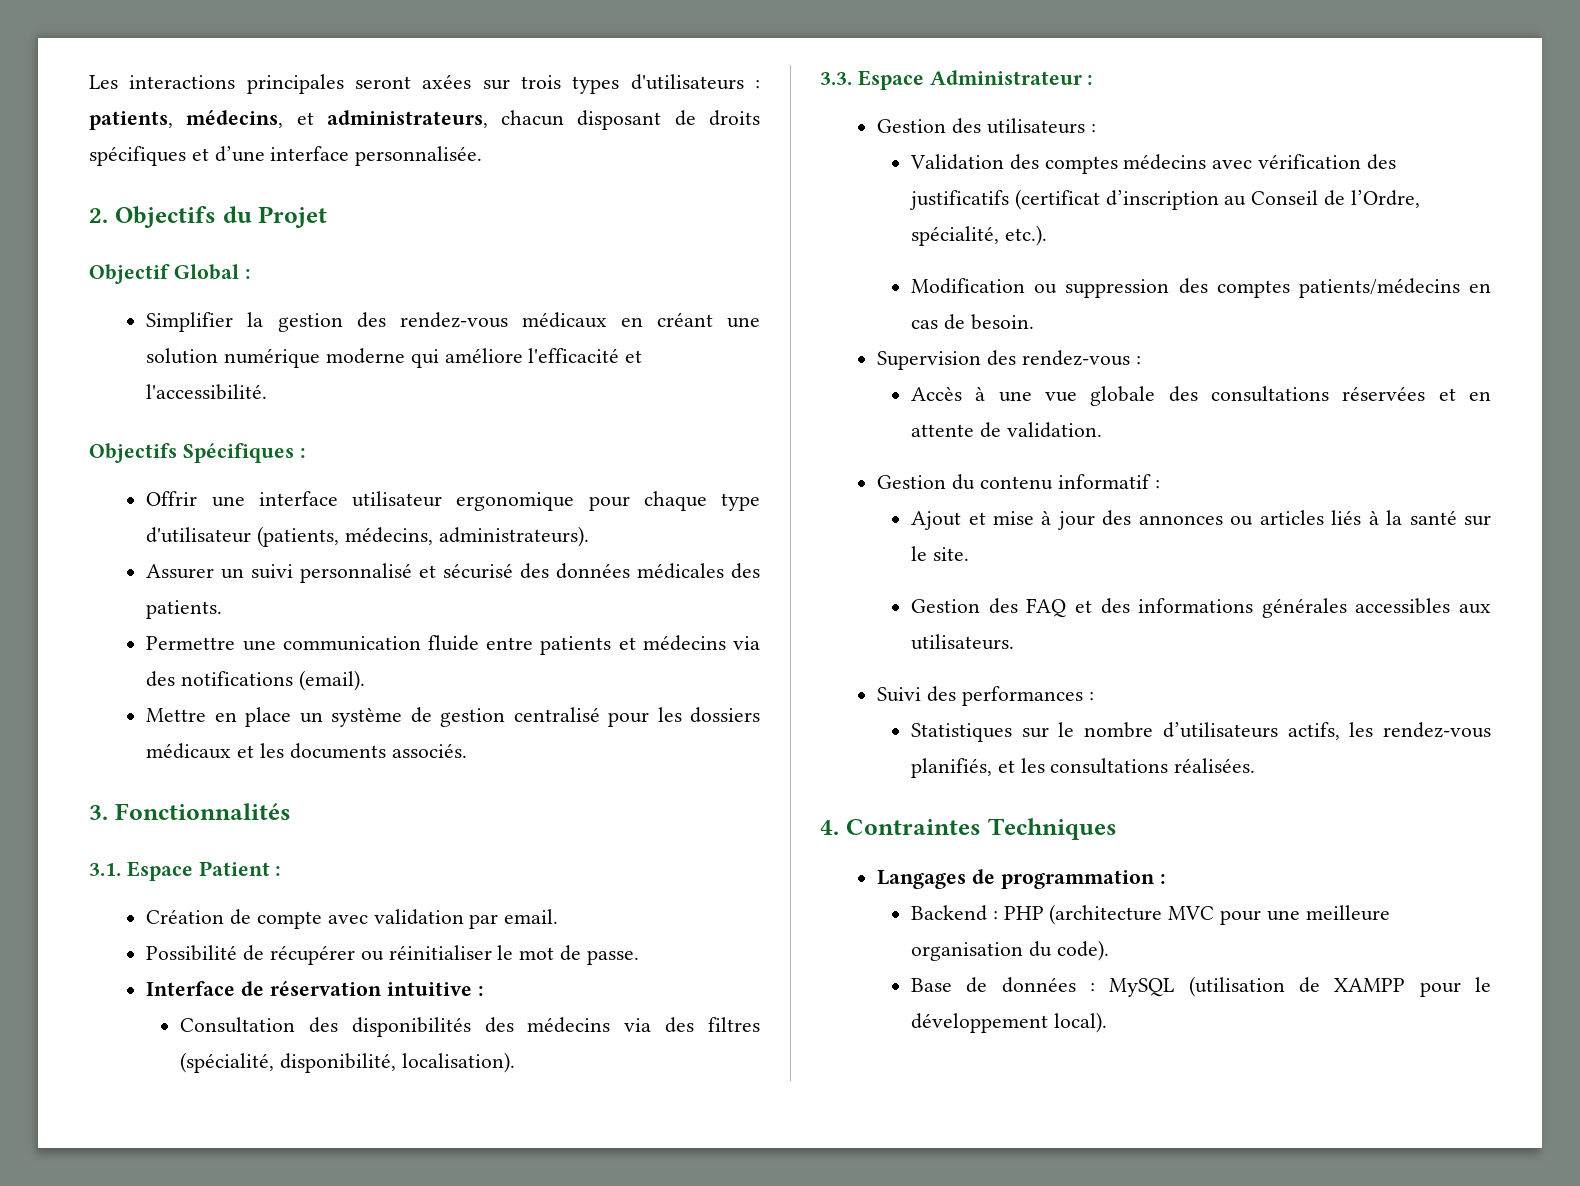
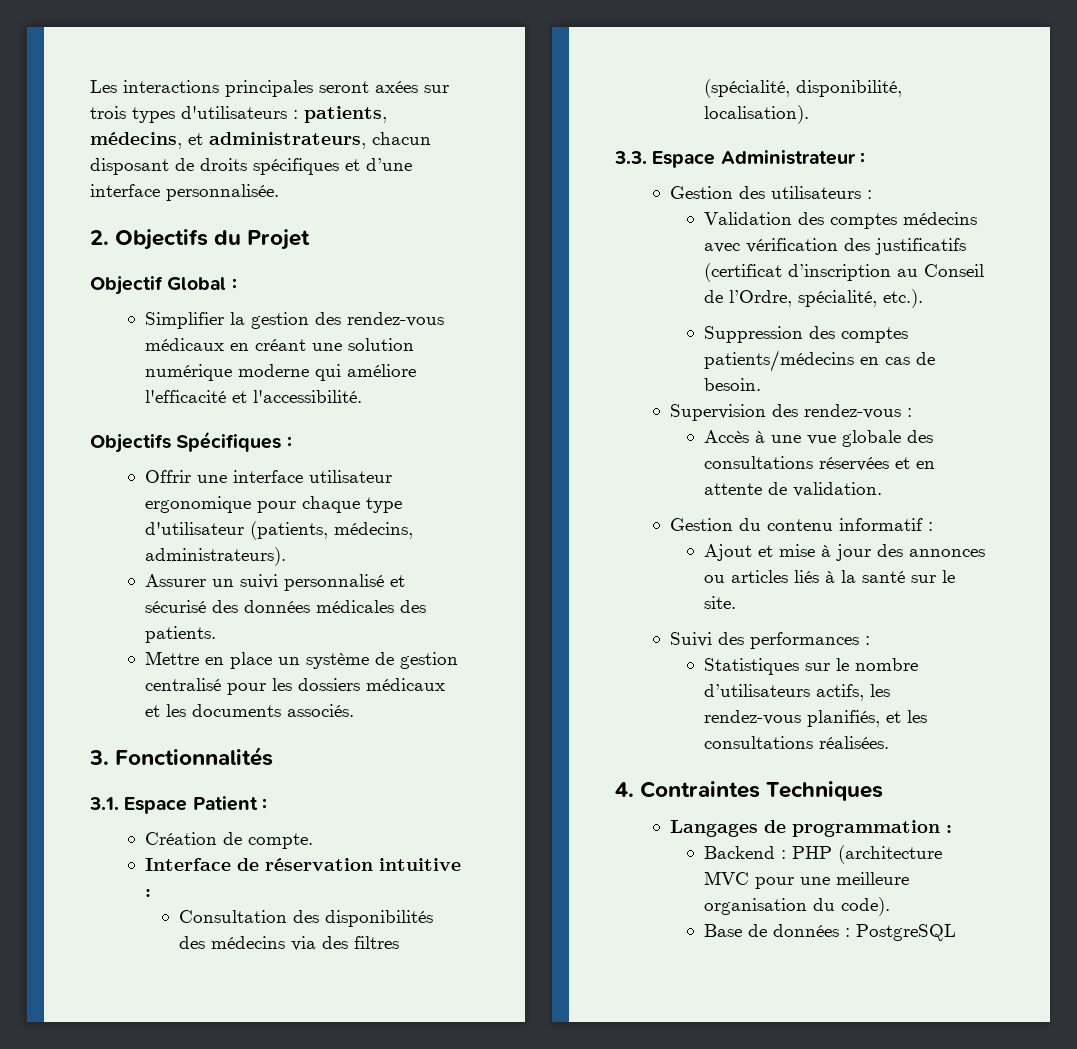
[146,635,760,655] [146,670,365,691] // Permettre une communication fluide entre patients et médecins via des notifications (email). -> (216, 634) none
[256,909,559,929] [146,945,639,965] compte avec validation par email. // Possibilité de récupérer ou réinitialiser le mot de passe. -> [247,833,313,849] compte.
[911,278,1170,298] Modification ou suppression -> [703,326,803,343] Suppression
[911,598,1491,618] [911,634,1015,650] // Gestion des FAQ et des informations générales accessibles aux utilisateurs. -> (736, 602) none
[1109,976,1491,997] [911,1012,1107,1033] MySQL (utilisation de XAMPP pour le développement local). -> [855,924,956,941] PostgreSQL

